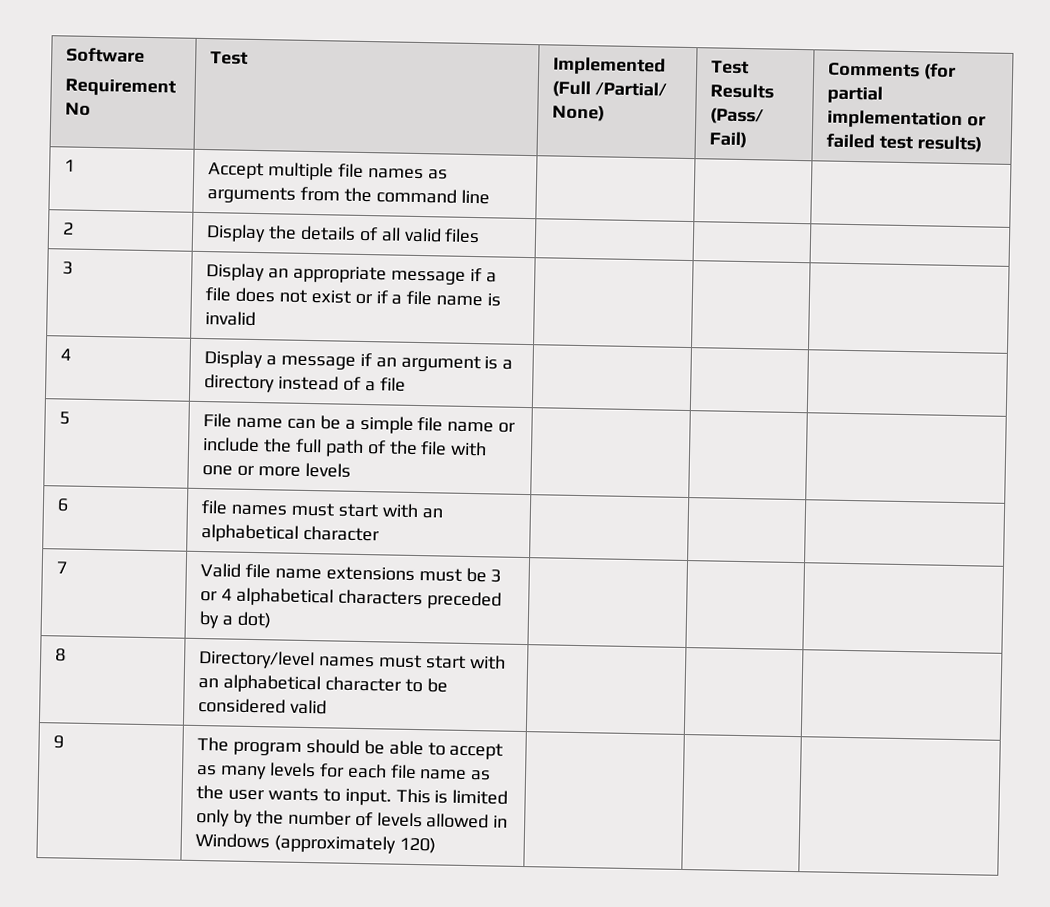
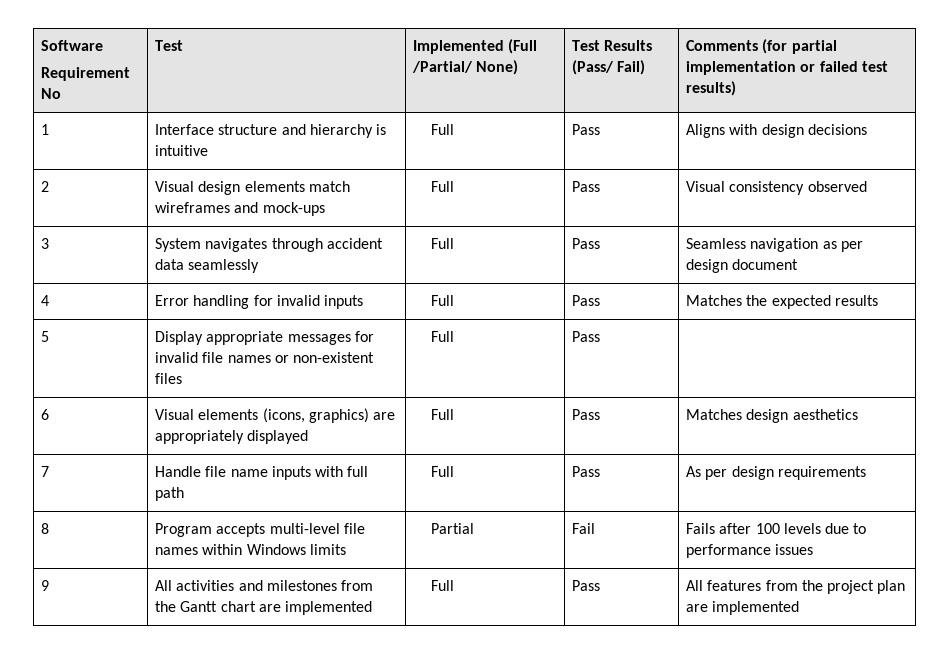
[208,162,448,181] [207,186,490,205] [62,222,75,235] [206,224,481,244] [62,261,74,275] [206,263,497,285] [205,287,502,307] [205,311,257,327] [60,348,72,361] [204,350,514,373] [204,374,406,393] [59,411,71,425] [203,413,517,434] [202,437,488,458] [202,462,351,478] [57,498,70,512] [201,500,443,519] [201,524,381,543] Accept multiple file names as arguments from the command line | | | // 2 | Display the details of all valid files | | | // 3 | Display an appropriate message if a file does not exist or if a file name is invalid | | | // 4 | Display a message if an argument is a directory instead of a file | | | // 5 | File name can be a simple file name or include the full path of the file with one or more levels | | | // 6 | file names must start with an alphabetical character | | | -> [154,124,387,138] [154,145,208,156] [431,124,455,135] [571,124,600,135] [685,124,867,138] [40,181,49,192] [154,181,350,195] [154,202,325,216] [431,181,455,192] [571,181,600,192] [685,181,867,195] [40,238,49,249] [154,238,383,252] [154,259,260,273] [431,238,455,249] [571,238,600,249] [685,238,863,252] [685,259,799,273] [40,295,49,306] [154,295,364,309] [431,295,455,306] [571,295,600,306] [685,295,878,309] [40,331,49,342] [154,331,374,345] [154,352,375,363] [154,373,182,384] [431,331,455,342] [571,331,600,342] [40,409,49,420] [154,408,396,423] [154,430,309,444] [431,409,455,420] [571,409,600,420] [685,409,858,423] Interface structure and hierarchy is intuitive | Full | Pass | Aligns with design decisions // 2 | Visual design elements match wireframes and mock-ups | Full | Pass | Visual consistency observed // 3 | System navigates through accident data seamlessly | Full | Pass | Seamless navigation as per design document // 4 | Error handling for invalid inputs | Full | Pass | Matches the expected results // 5 | Display appropriate messages for invalid file names or non-existent files | Full | Pass | // 6 | Visual elements (icons, graphics) are appropriately displayed | Full | Pass | Matches design aesthetics
[200,563,502,583] [200,587,502,610] [199,611,273,629] [55,648,67,662] [198,650,506,670] [198,674,448,694] [198,698,328,715] [53,735,65,749] [197,736,504,760] [196,762,492,781] [196,784,509,806] [196,808,509,829] [195,832,437,854] Valid file name extensions must be 3 or 4 alphabetical characters preceded by a dot) | | | // 8 | Directory/level names must start with an alphabetical character to be considered valid | | | // 9 | The program should be able to accept as many levels for each file name as the user wants to input. This is limited only by the number of levels allowed in Windows (approximately 120) | | | -> [154,466,369,480] [154,487,184,501] [431,466,455,477] [571,466,600,477] [685,466,866,480] [40,523,49,534] [154,523,365,537] [154,544,346,555] [431,523,475,534] [571,523,595,534] [685,523,867,534] [685,544,814,558] [40,580,49,591] [154,580,374,591] [154,601,373,615] [431,580,455,591] [571,580,600,591] [685,580,906,594] [685,601,800,615] Handle file name inputs with full path | Full | Pass | As per design requirements // 8 | Program accepts multi-level file names within Windows limits | Partial | Fail | Fails after 100 levels due to performance issues // 9 | All activities and milestones from the Gantt chart are implemented | Full | Pass | All features from the project plan are implemented

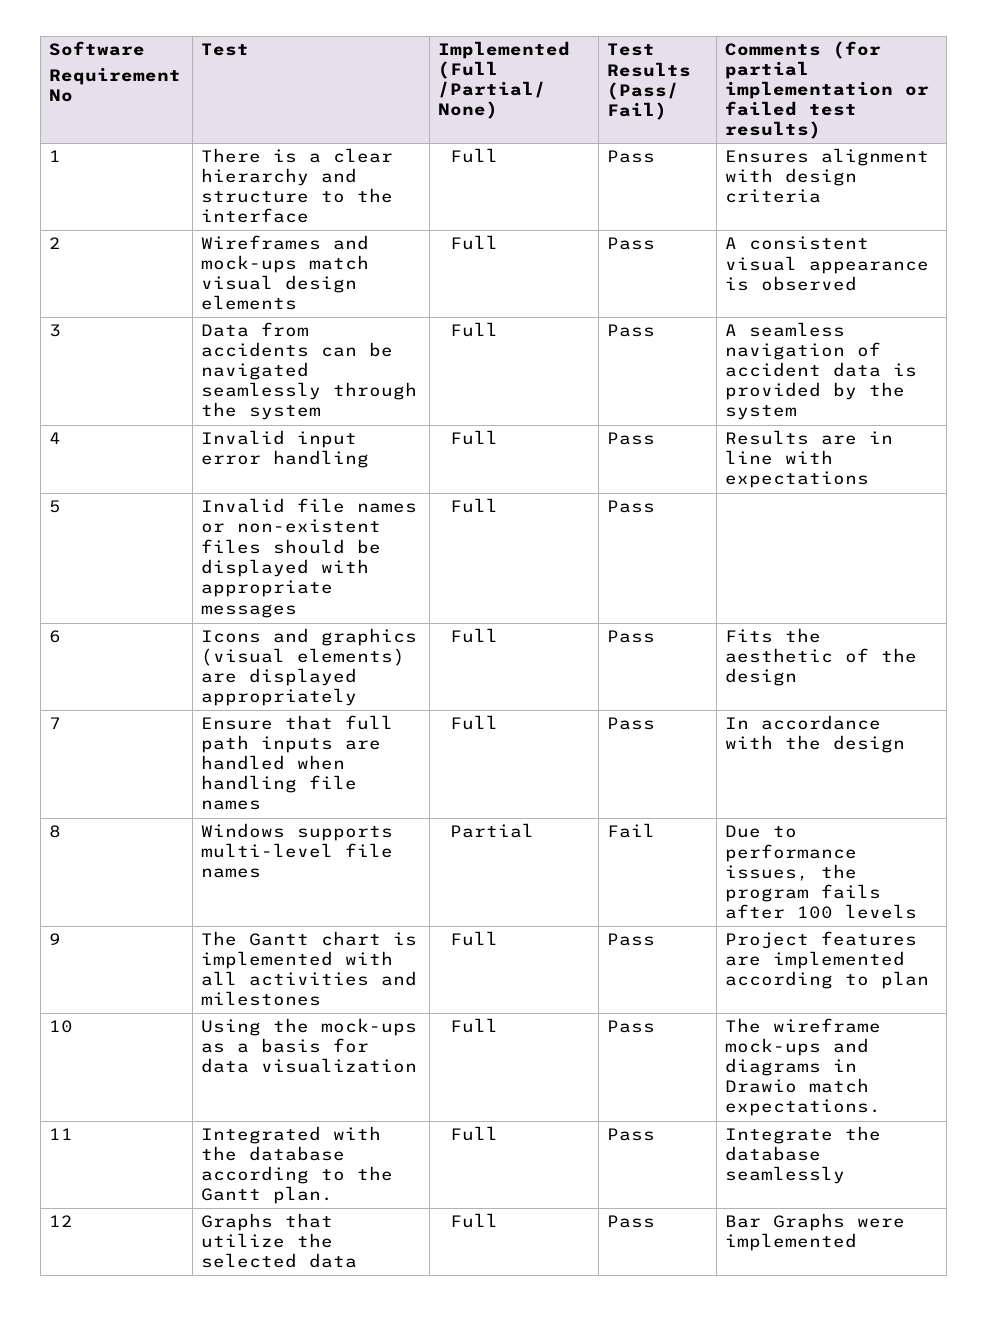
[154,124,387,138] [154,145,208,156] [431,124,455,135] [571,124,600,135] [685,124,725,138] Interface structure and hierarchy is intuitive | Full | Pass | Aligns -> [200,148,393,163] [200,168,357,186] [200,188,393,203] [200,208,309,223] [449,148,498,163] [606,150,655,163] [724,148,929,166] There is a clear hierarchy and structure to the interface | Full | Pass | Ensures alignment
[807,124,867,135] decisions -> [724,189,821,203] criteria
[154,181,350,195] [154,202,325,216] [431,181,455,192] [571,181,600,192] [685,181,867,195] [40,238,49,249] [154,238,383,252] [154,259,260,273] [431,238,455,249] [571,238,600,249] [685,238,863,252] [685,259,799,273] [40,295,49,306] [154,295,364,309] [431,295,455,306] [571,295,600,306] [685,295,878,309] [40,331,49,342] [154,331,374,345] [154,352,198,363] Visual design elements match wireframes and mock-ups | Full | Pass | Visual consistency observed // 3 | System navigates through accident data seamlessly | Full | Pass | Seamless navigation as per design document // 4 | Error handling for invalid inputs | Full | Pass | Matches the expected results // 5 | Display appropriate messages for invalid -> [200,235,369,250] [200,255,369,273] [200,275,357,293] [200,295,297,310] [449,235,498,250] [606,237,655,250] [724,236,869,250] [724,256,929,274] [724,276,857,291] [48,324,61,337] [200,322,309,337] [200,342,393,357] [200,362,309,380] [200,382,417,400] [200,402,321,420] [449,322,498,337] [606,324,655,337] [724,322,845,337] [724,342,881,360] [724,362,917,377] [724,382,905,400] [724,405,797,420] [48,432,61,444] [200,430,357,448] [200,450,369,468] [449,430,498,445] [606,432,655,445] [724,430,893,445] [724,450,833,465] [724,471,869,488] [48,500,61,513] [200,498,285,513] Wireframes and mock-ups match visual design elements | Full | Pass | A consistent visual appearance is observed // 3 | Data from accidents can be navigated seamlessly through the system | Full | Pass | A seamless navigation of accident data is provided by the system // 4 | Invalid input error handling | Full | Pass | Results are in line with expectations // 5 | Invalid
[431,331,455,342] [571,331,600,342] [40,409,49,420] [154,408,396,423] | Full | Pass | // 6 | Visual elements (icons, graphics) are -> [272,539,381,554] [200,559,369,577] [200,580,333,597] [200,604,297,618] [449,498,498,513] [606,500,655,513] [48,630,61,643] [200,628,417,646] [200,648,405,666] [200,668,357,686] should be displayed with appropriate messages | Full | Pass | // 6 | Icons and graphics (visual elements) are displayed
[247,430,309,444] [431,409,455,420] [571,409,600,420] [685,409,858,423] displayed | Full | Pass | Matches design aesthetics -> [449,628,498,643] [606,630,655,643] [724,628,821,643] [724,648,917,663] [724,668,797,686] | Full | Pass | Fits the aesthetic of the design
[154,466,369,480] [154,487,184,501] [431,466,455,477] [571,466,600,477] [685,466,866,480] Handle file name inputs with full path | Full | Pass | As per design requirements -> [200,715,393,730] [200,735,381,753] [200,755,345,770] [200,775,357,793] [200,800,261,810] [449,715,498,730] [606,717,655,730] [724,715,881,730] [724,735,905,753] Ensure that full path inputs are handled when handling file names | Full | Pass | In accordance with the design
[154,523,266,537] Program accepts -> [200,823,393,841] Windows supports
[202,544,346,555] within Windows limits -> (261, 873) none
[685,523,867,534] [685,544,814,558] [40,580,49,591] [154,580,374,591] [154,601,373,615] [431,580,455,591] [571,580,600,591] [685,580,906,594] [685,604,708,612] Fails after 100 levels due to performance issues // 9 | All activities and milestones from the Gantt chart are implemented | Full | Pass | All features from the project plan are -> [724,825,797,838] [724,844,857,862] [724,864,857,881] [724,884,881,902] [724,904,917,919] [48,933,61,945] [200,931,417,946] [200,951,393,969] [200,971,417,986] [200,991,321,1006] [449,931,498,946] [606,933,655,946] [724,931,917,949] [724,951,905,969] [724,971,929,989] [48,1020,73,1033] [200,1018,417,1036] [200,1038,369,1053] [200,1058,417,1073] [449,1018,498,1033] [606,1020,655,1033] [724,1018,881,1033] [724,1038,869,1056] [724,1058,857,1076] [724,1078,869,1093] [724,1099,881,1116] [48,1128,73,1140] [200,1126,381,1144] [200,1146,345,1161] [200,1166,393,1184] [200,1186,333,1204] [449,1126,498,1141] [606,1128,655,1141] [724,1126,881,1144] [724,1146,821,1161] [724,1166,845,1184] [48,1215,73,1227] [200,1213,333,1231] [200,1233,333,1248] [200,1253,357,1268] [449,1213,498,1228] [606,1215,655,1228] [724,1213,905,1231] Due to performance issues, the program fails after 100 levels // 9 | The Gantt chart is implemented with all activities and milestones | Full | Pass | Project features are implemented according to plan // 10 | Using the mock-ups as a basis for data visualization | Full | Pass | The wireframe mock-ups and diagrams in Drawio match expectations. // 11 | Integrated with the database according to the Gantt plan. | Full | Pass | Integrate the database seamlessly // 12 | Graphs that utilize the selected data | Full | Pass | Bar Graphs were

